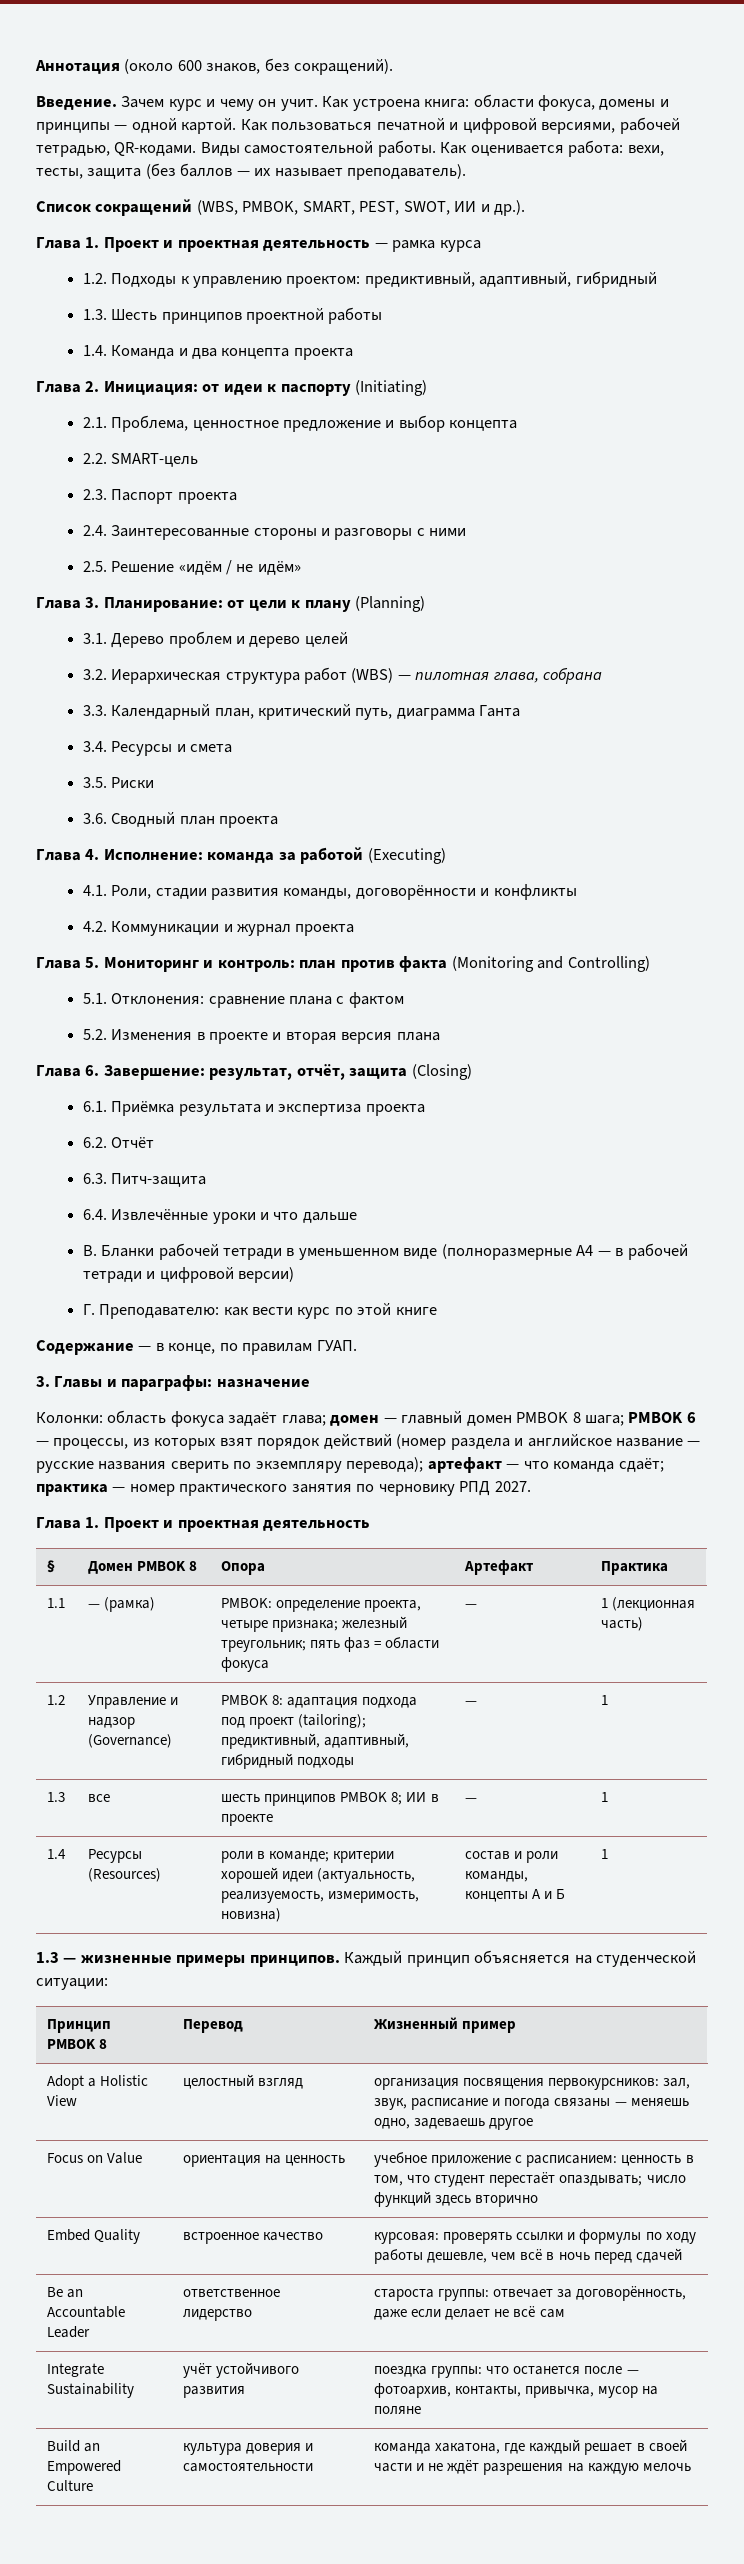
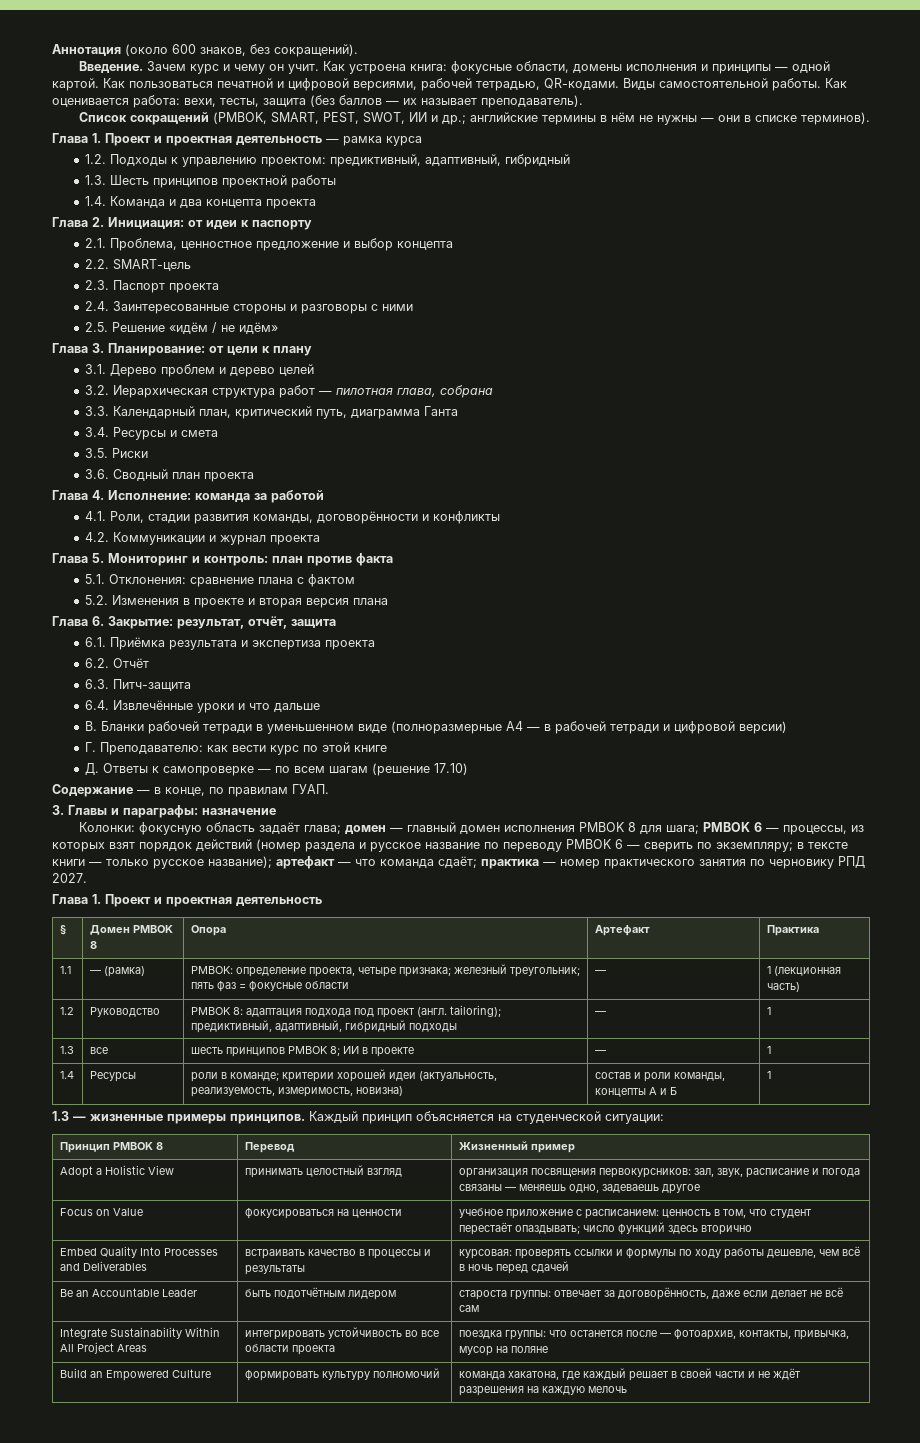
[473,94,656,111] области фокуса, домены -> [450,61,697,74] фокусные области, домены исполнения
[196,200,299,215] (WBS, PMBOK, -> [212,112,267,124] (PMBOK,
[494,200,526,216] др.). -> [441,112,870,125] др.; английские термины в нём не нужны — они в списке терминов).
[355,380,428,396] (Initiating) -> (312, 225) none
[355,596,426,612] (Planning) -> (312, 351) none
[351,668,394,683] (WBS) -> (315, 391) none
[367,848,446,864] (Executing) -> (324, 496) none
[451,956,650,972] (Monitoring and Controlling) -> (393, 559) none
[103,1065,205,1080] Завершение: -> [108,616,173,629] Закрытие:
[411,1064,472,1080] (Closing) -> (336, 623) none
(437, 1311) none -> [84,763,468,776] // Д. Ответы к самопроверке — по всем шагам (решение 17.10)
[107,1410,224,1427] область фокуса -> [138,822,255,835] фокусную область
[516,1412,581,1423] PMBOK 8 -> [503,822,662,834] исполнения PMBOK 8 для
[527,1434,701,1447] [36,1457,424,1473] английское название — русские названия сверить по экземпляру перевода); -> [370,839,848,852] [52,856,272,869] русское название по переводу PMBOK 6 — сверить по экземпляру; в тексте книги — только русское название);
[385,1637,440,1649] [221,1657,270,1672] области фокуса -> [248,981,349,992] фокусные области
[88,1695,179,1709] [88,1717,136,1729] [88,1734,173,1748] Управление и надзор (Governance) -> [89,1007,160,1017] Руководство
[298,1714,367,1728] (tailoring); -> [416,1005,501,1017] (англ. tailoring);
[88,1868,162,1882] (Resources) -> (136, 1076) none
(78, 2100) none -> [244,1168,303,1178] принимать
[183,2155,346,2167] ориентация на ценность -> [244,1208,402,1219] фокусироваться на ценности
[183,2232,324,2244] | встроенное качество -> [139,1247,218,1256] [59,1261,147,1271] [244,1249,431,1259] [244,1265,305,1275] Into Processes and Deliverables | встраивать качество в процессы и результаты
[183,2289,281,2297] [183,2309,253,2321] ответственное лидерство -> [244,1287,396,1300] быть подотчётным лидером
[183,2362,300,2378] [183,2386,246,2398] | учёт устойчивого развития -> [184,1327,220,1337] [59,1342,147,1354] [244,1327,439,1340] [244,1344,335,1355] Within All Project Areas | интегрировать устойчивость во все области проекта
[183,2443,314,2455] [183,2463,314,2472] культура доверия и самостоятельности -> [244,1368,440,1381] формировать культуру полномочий

